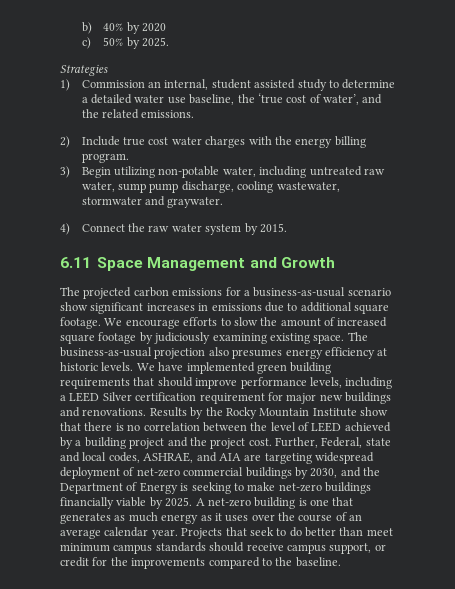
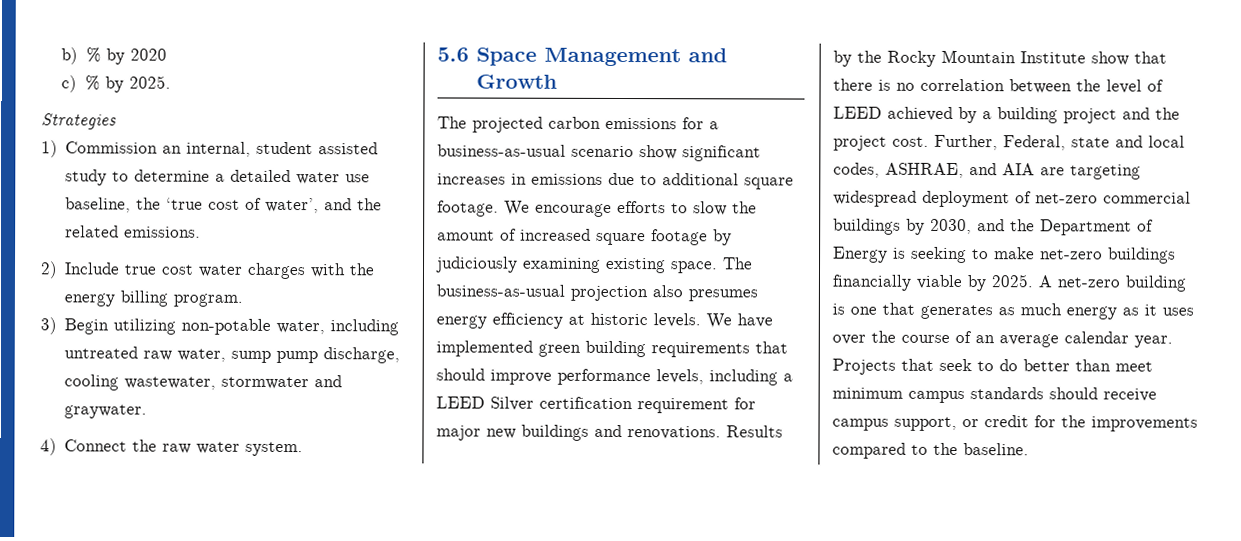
[103,23,124,31] 40% -> [85,47,101,63] %
[103,37,124,46] 50% -> [84,75,100,91] %
[205,223,287,235] [60,257,91,268] system by 2015. // 6.11 -> [245,441,304,457] [437,47,469,62] system. // 5.6

